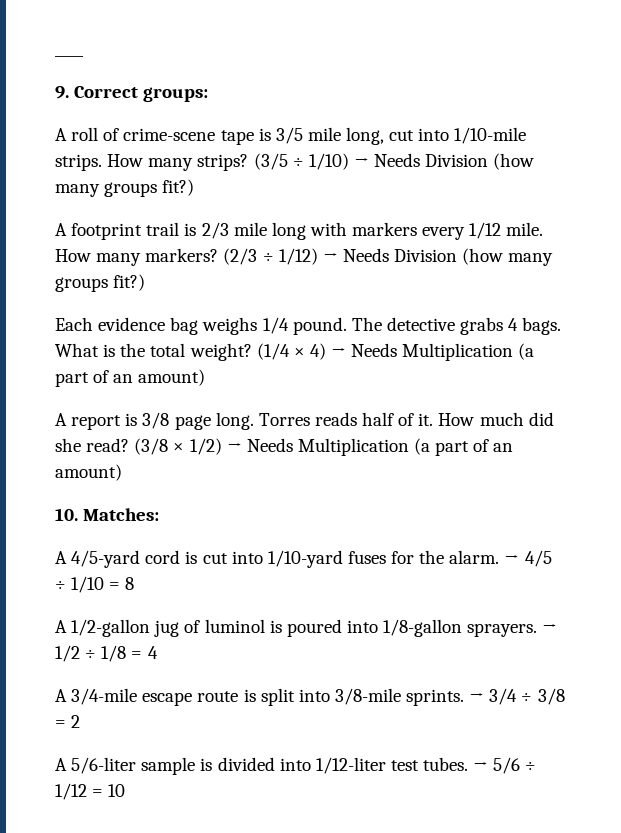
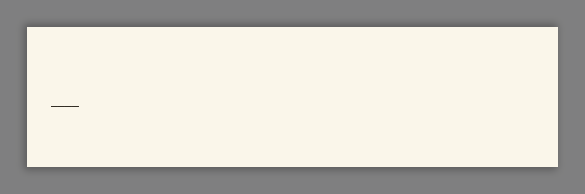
[55,86,209,102] [55,127,527,145] [55,153,535,171] [55,179,195,197] [55,222,544,240] [55,248,554,266] [55,274,146,292] [55,317,562,335] [55,343,535,361] [55,369,206,387] [55,412,554,430] [55,438,514,456] [55,464,122,481] [55,508,160,521] [55,550,552,568] [55,576,135,593] [55,619,558,637] [55,645,158,662] [55,688,565,706] [55,715,81,728] [55,757,537,775] [55,783,126,800] // 9. Correct groups: // A roll of crime-scene tape is 3/5 mile long, cut into 1/10-mile strips. How many strips? (3/5 ÷ 1/10) → Needs Division (how many groups fit?) // A footprint trail is 2/3 mile long with markers every 1/12 mile. How many markers? (2/3 ÷ 1/12) → Needs Division (how many groups fit?) // Each evidence bag weighs 1/4 pound. The detective grabs 4 bags. What is the total weight? (1/4 × 4) → Needs Multiplication (a part of an amount) // A report is 3/8 page long. Torres reads half of it. How much did she read? (3/8 × 1/2) → Needs Multiplication (a part of an amount) // 10. Matches: // A 4/5-yard cord is cut into 1/10-yard fuses for the alarm. → 4/5 ÷ 1/10 = 8 // A 1/2-gallon jug of luminol is poured into 1/8-gallon sprayers. → 1/2 ÷ 1/8 = 4 // A 3/4-mile escape route is split into 3/8-mile sprints. → 3/4 ÷ 3/8 = 2 // A 5/6-liter sample is divided into 1/12-liter test tubes. → 5/6 ÷ 1/12 = 10 -> (79, 106) none

